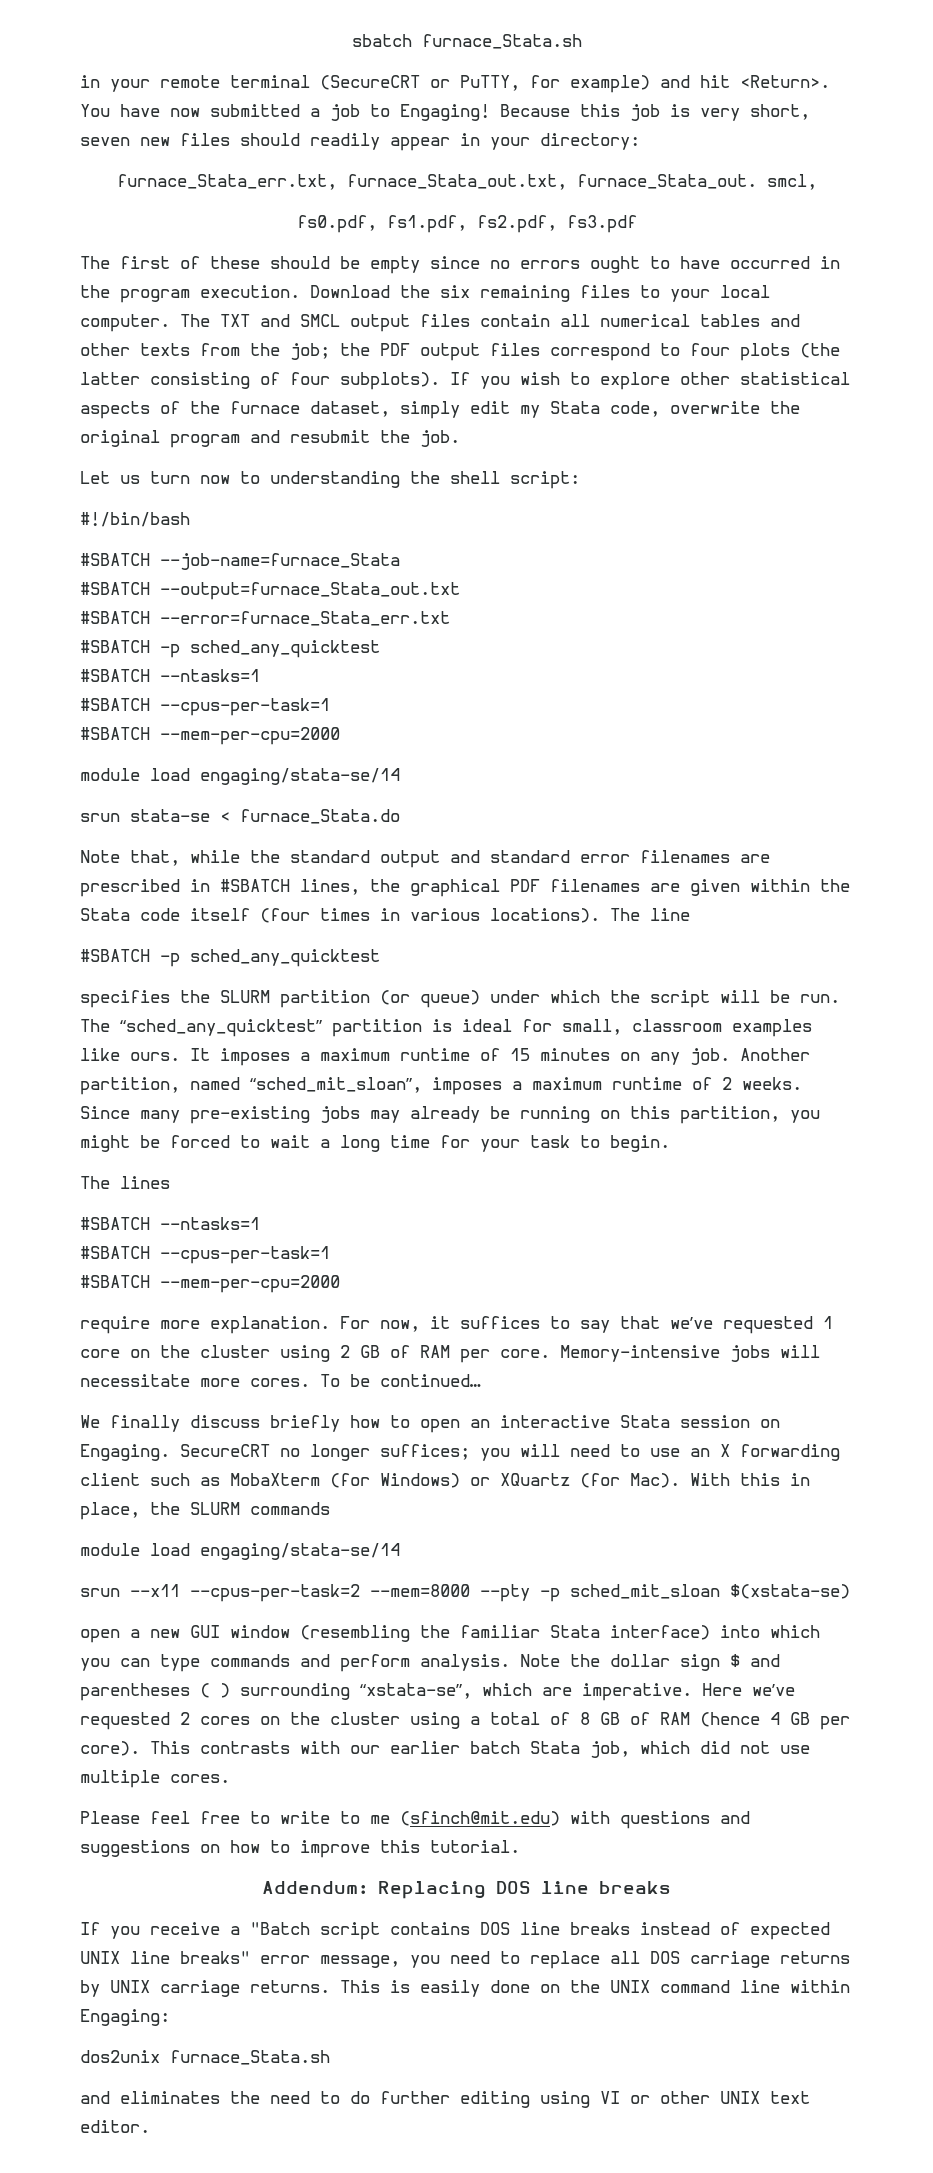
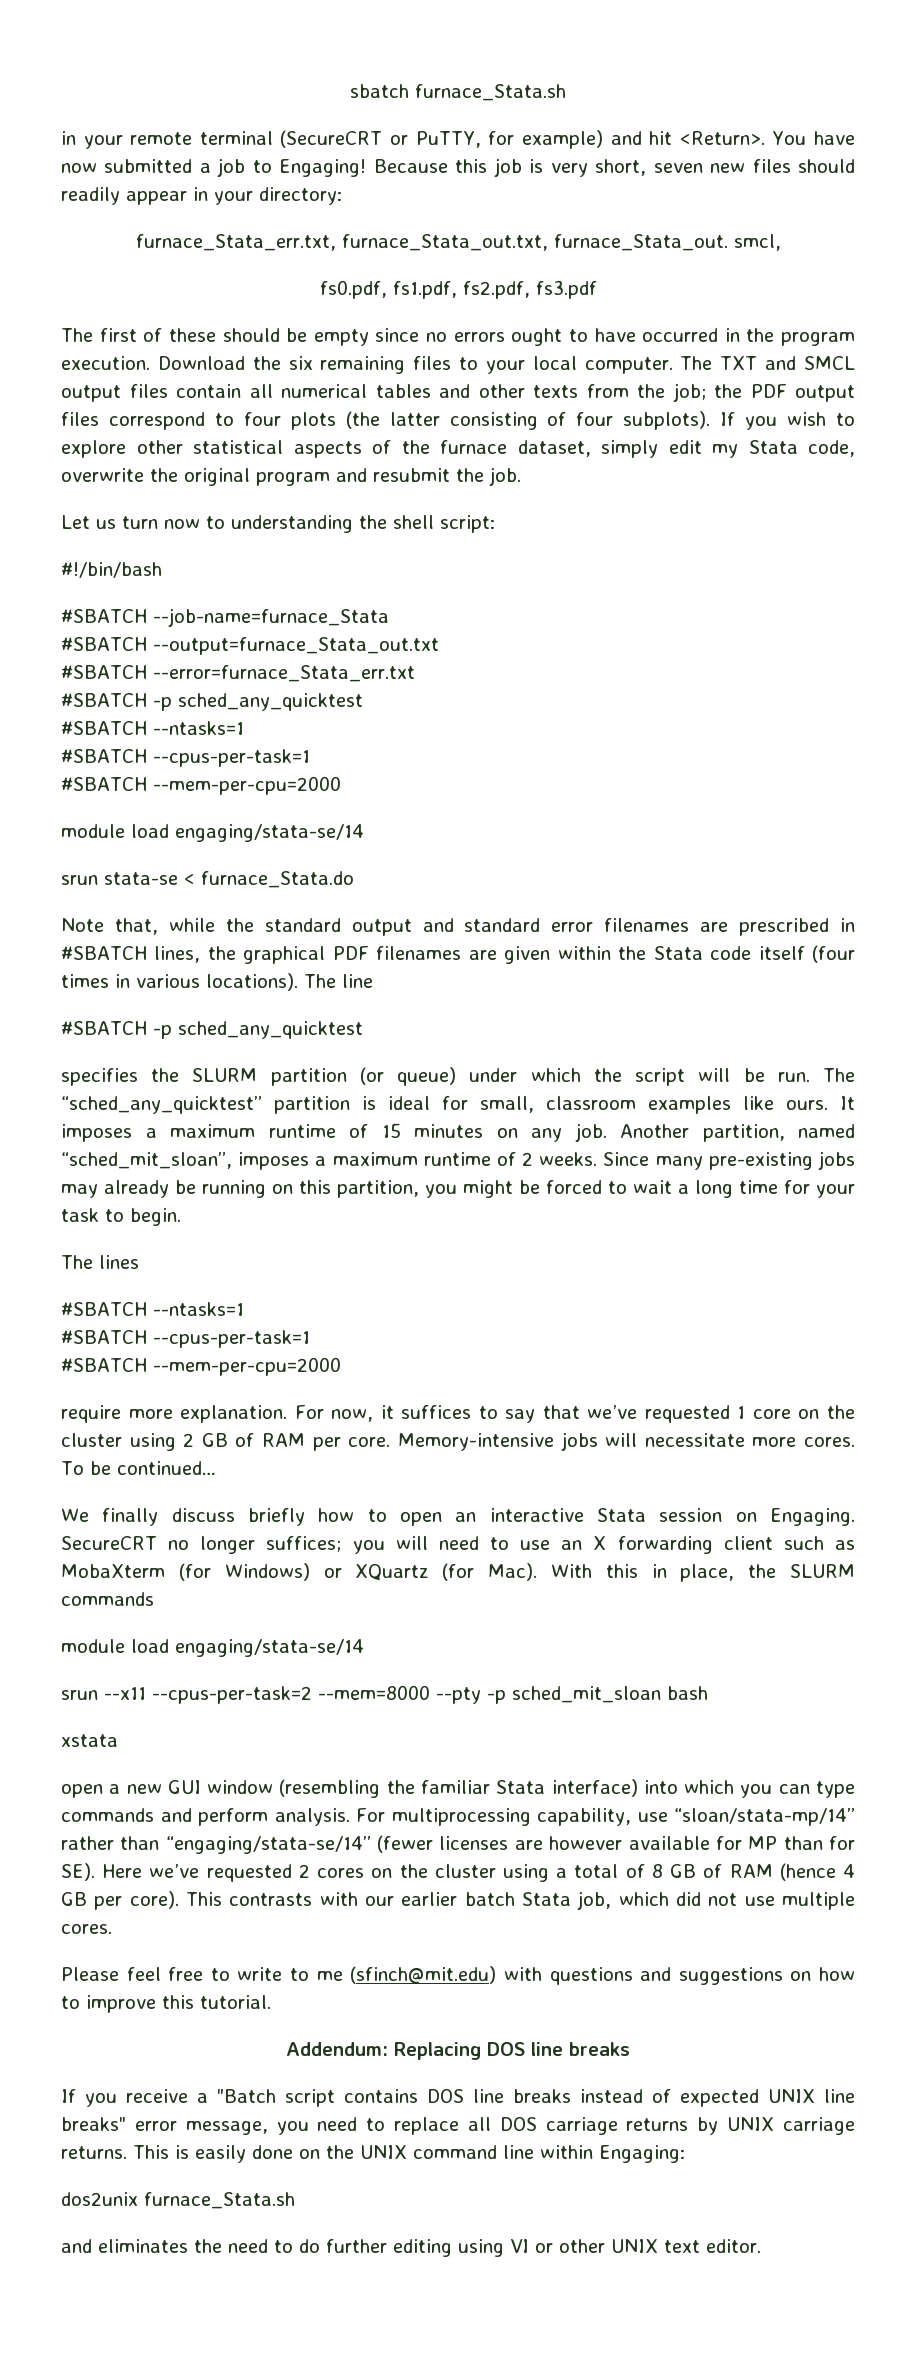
[730,1584,850,1599] $(xstata-se) -> [667,1686,708,1700] [61,1734,118,1747] bash // xstata
[520,1654,780,1671] [80,1683,692,1701] Note the dollar sign $ and parentheses ( ) surrounding “xstata-se”, which are imperative. -> [356,1808,855,1826] [61,1835,856,1854] [61,1863,95,1881] For multiprocessing capability, use “sloan/stata-mp/14” rather than “engaging/stata-se/14” (fewer licenses are however available for MP than for SE).

